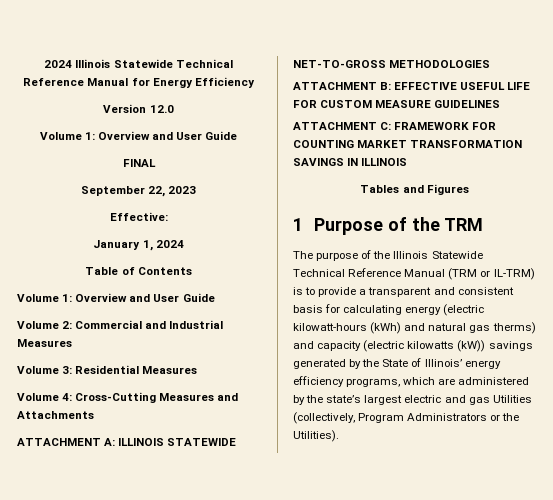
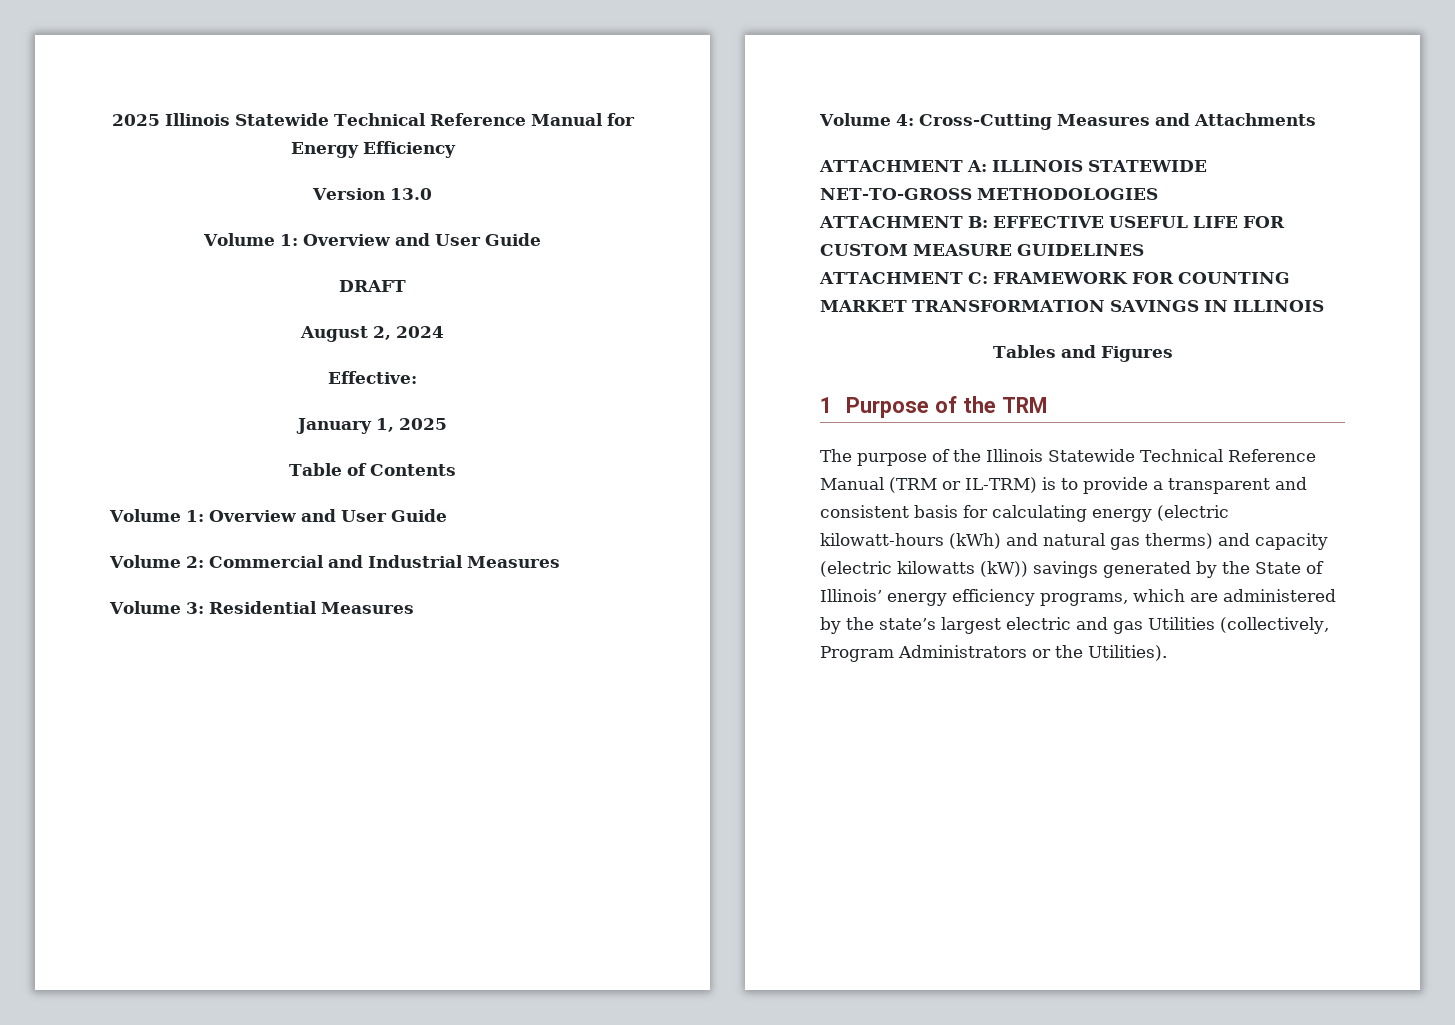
[44,60,73,68] 2024 -> [111,114,160,126] 2025
[149,105,174,113] [39,131,238,140] [122,159,156,167] [80,186,197,197] 12.0 // Volume 1: Overview and User Guide // FINAL // September 22, 2023 -> [389,188,432,200] [203,233,541,246] [339,280,406,292] [300,326,444,342] 13.0 // Volume 1: Overview and User Guide // DRAFT // August 2, 2024
[155,240,184,248] 2024 -> [399,418,447,430] 2025

